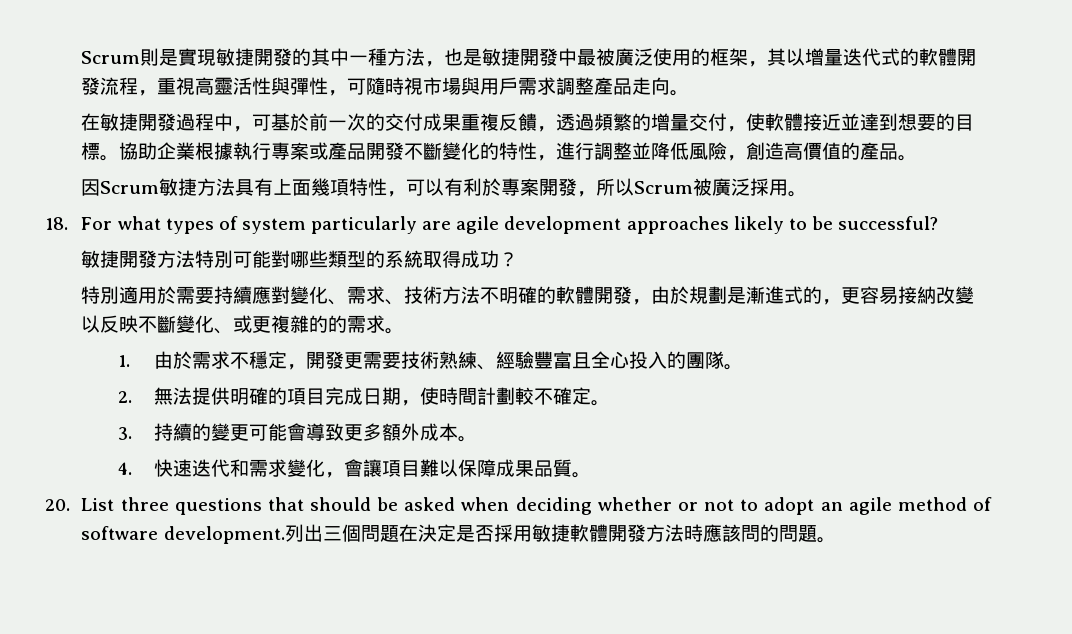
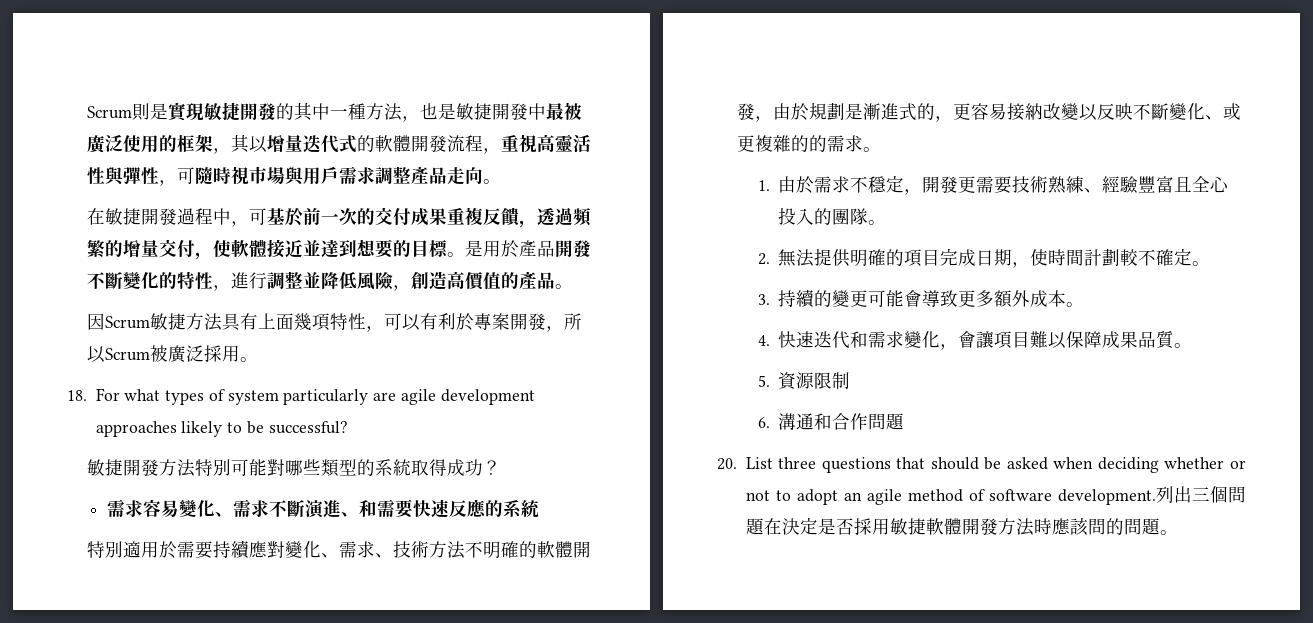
[119,142,329,160] 協助企業根據執行專案或 -> [465,240,520,258] 是用於
(519, 259) none -> [106,499,540,519] // 需求容易變化、需求不斷演進、和需要快速反應的系統
(592, 475) none -> [757,372,851,390] [757,413,905,430] // 5.資源限制 // 6.溝通和合作問題

